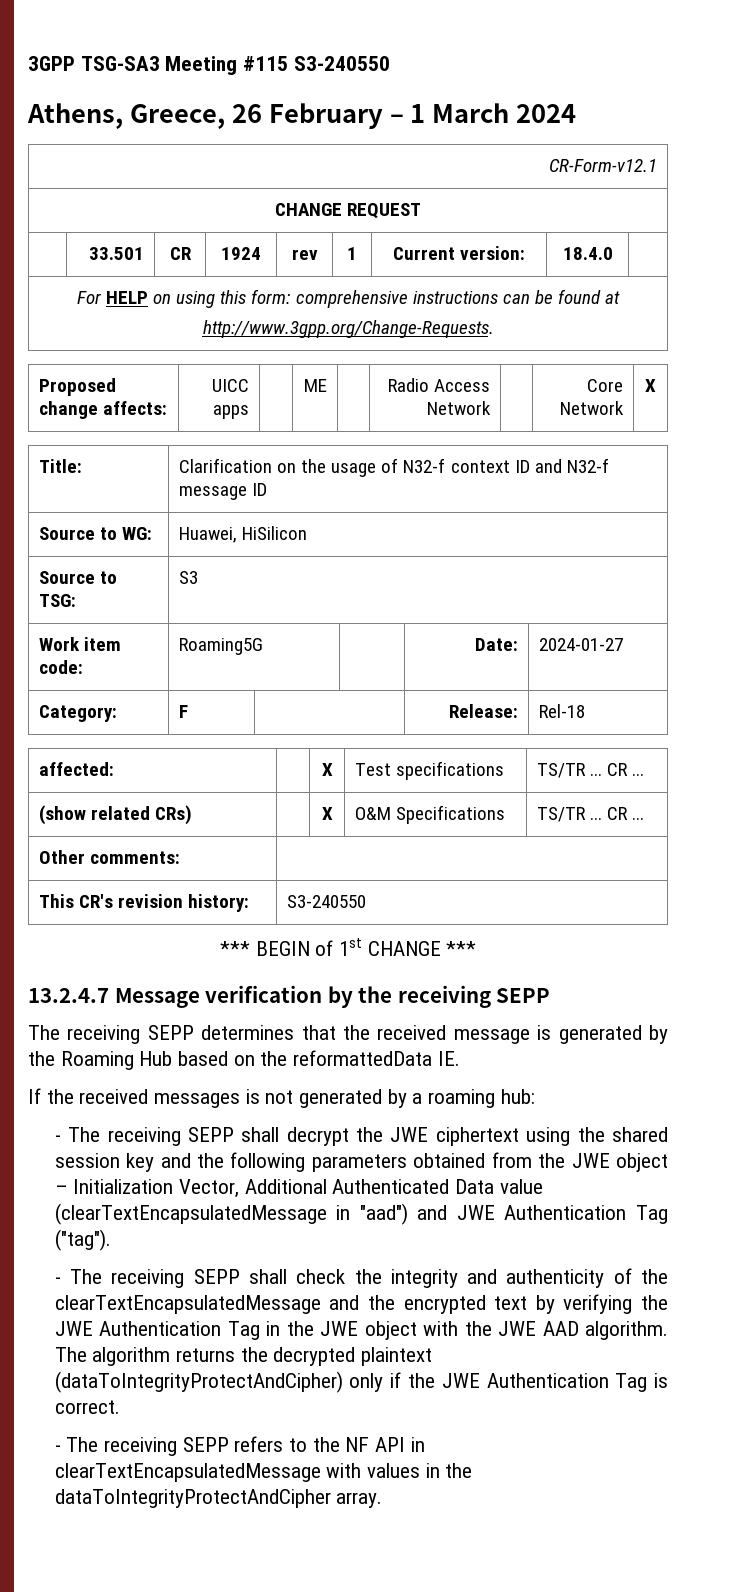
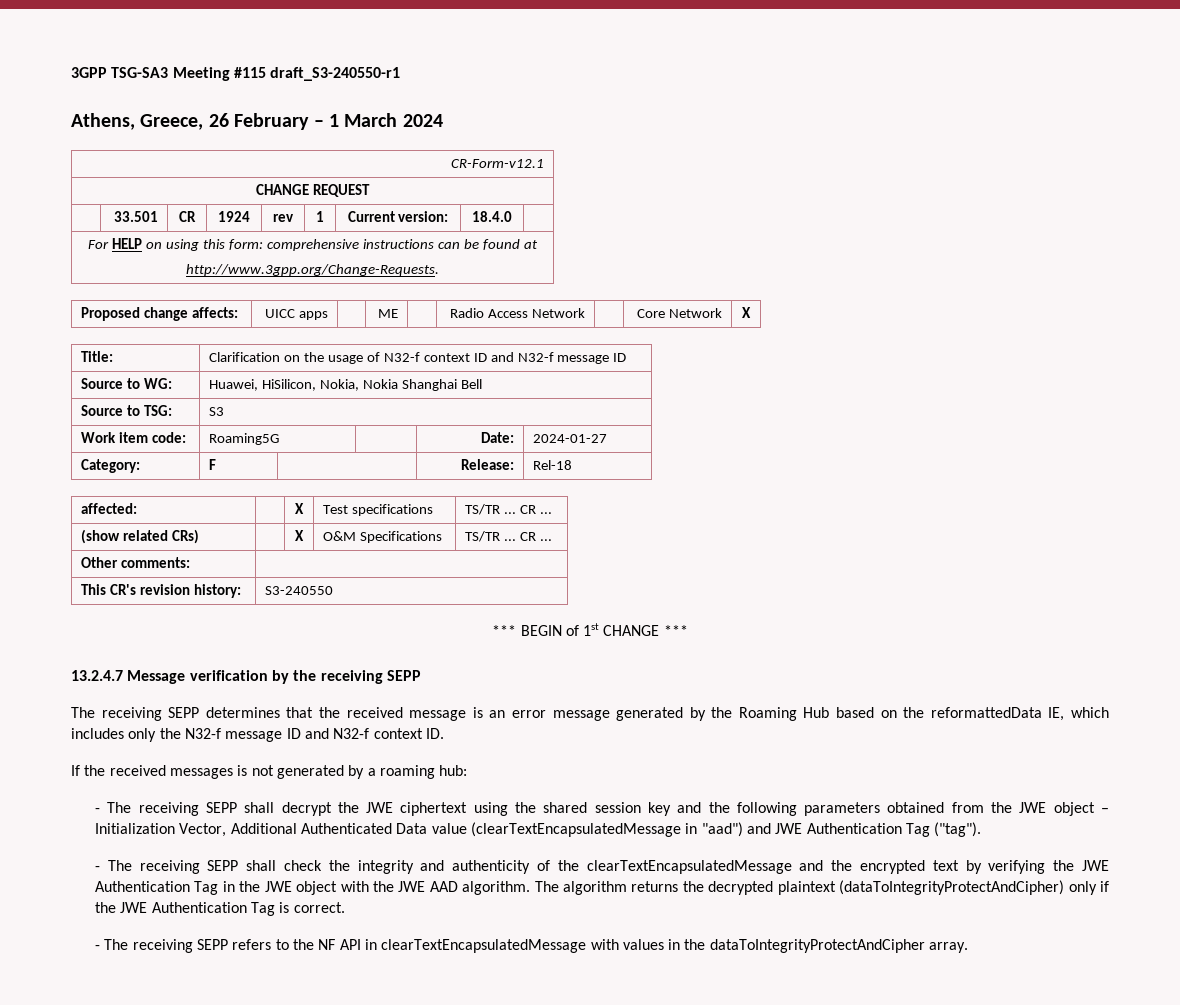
[293,56,390,71] S3-240550 -> [270,67,401,81] draft_S3-240550-r1
[241,526,307,540] HiSilicon -> [262,379,482,391] HiSilicon, Nokia, Nokia Shanghai Bell
(552, 1032) none -> [489,710,610,721] an error message
[437,1051,460,1066] IE. -> [1048,707,1110,721] [71,728,444,742] IE, which includes only the N32-f message ID and N32-f context ID.

